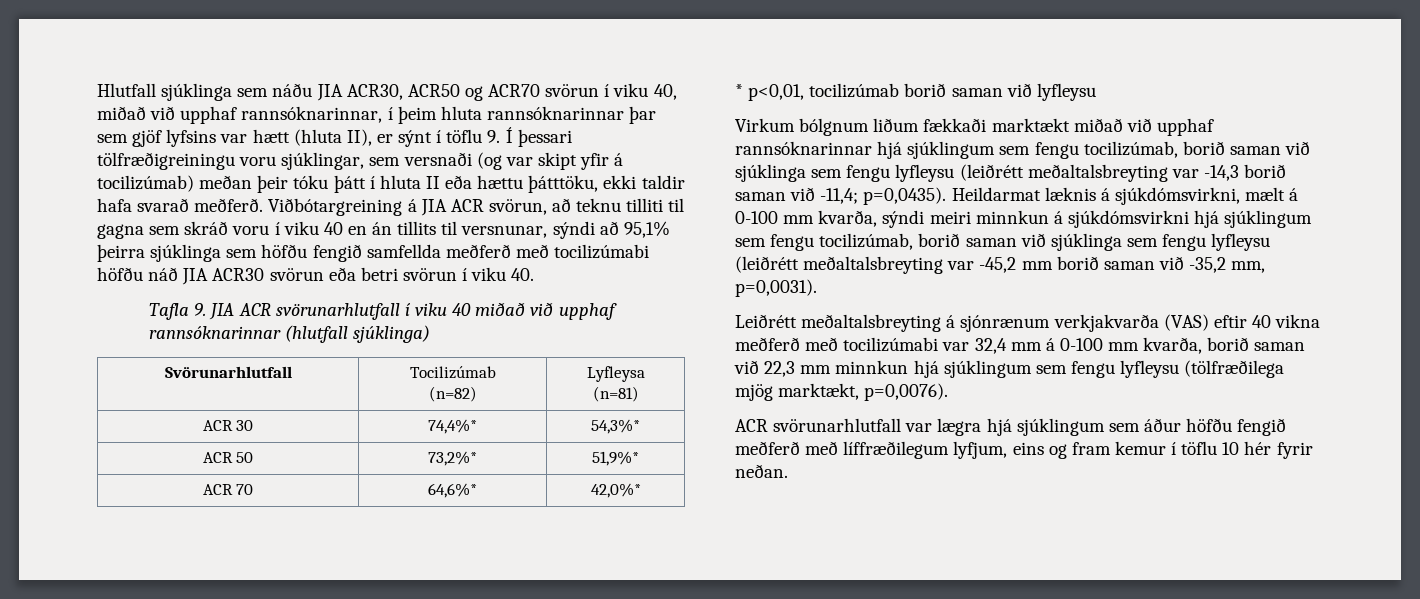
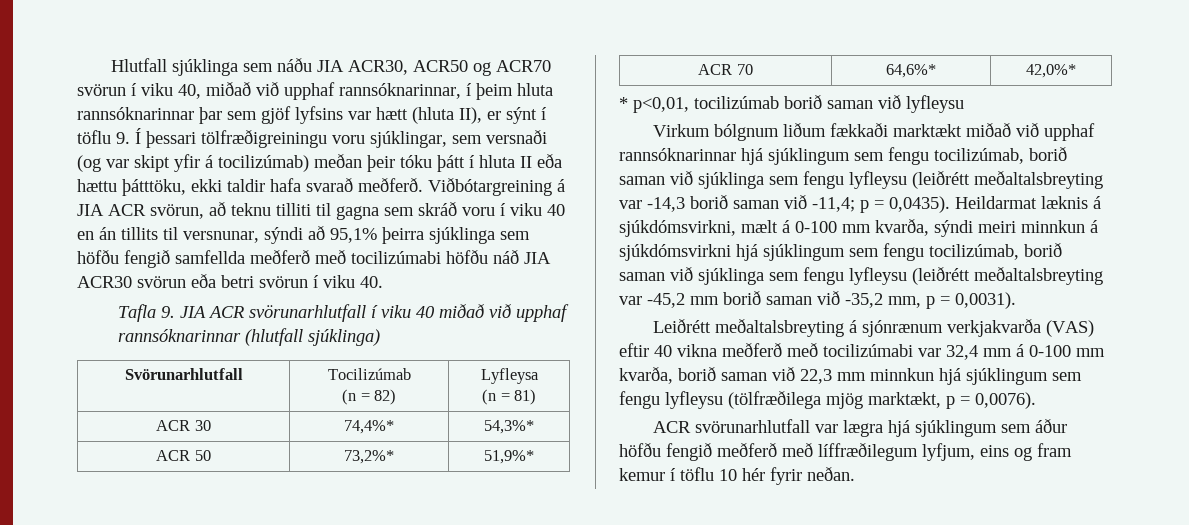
[428,386,477,402] [586,366,645,382] [592,386,639,402] (n=82) | Lyfleysa // (n=81) -> [342,389,396,405] [480,368,539,384] [482,389,536,405] (n = 82) | Lyfleysa // (n = 81)
[863,187,947,205] p=0,0435). -> [860,196,950,213] p = 0,0435).
[735,279,817,297] p=0,0031). -> [926,292,1016,309] p = 0,0031).
[864,383,949,401] p=0,0076). -> [946,392,1036,409] p = 0,0076).

